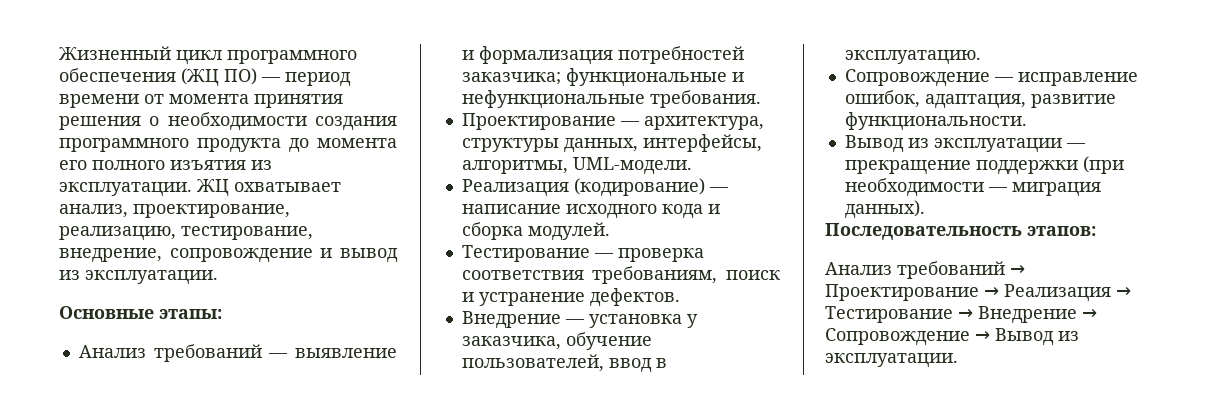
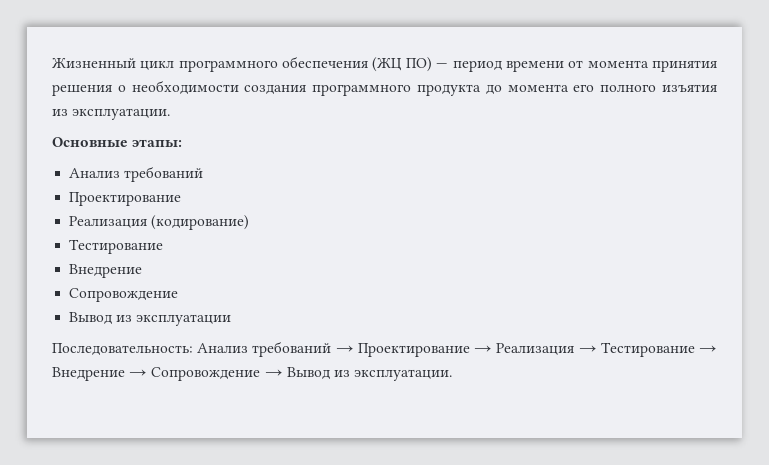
[197,179,341,197] [59,204,290,218] [59,226,313,241] [59,248,399,263] [59,270,218,285] [59,306,222,319] [78,344,397,362] [461,46,744,65] [461,68,744,87] [461,90,761,109] [461,113,764,130] [461,134,762,153] [461,157,692,175] [461,178,729,197] [461,204,720,219] [461,222,610,241] [461,245,704,262] [461,266,780,284] [461,288,680,307] [461,311,698,329] [461,332,652,350] [461,354,667,373] [844,50,981,65] [844,69,1138,87] [844,90,1116,109] [844,112,1027,131] [844,135,1086,153] [844,156,1124,175] [844,178,1101,197] [844,200,925,219] [825,223,1096,240] ЖЦ охватывает анализ, проектирование, реализацию, тестирование, внедрение, сопровождение и вывод из эксплуатации. // Основные этапы: // Анализ требований — выявление и формализация потребностей заказчика; функциональные и нефункциональные требования. // Проектирование — архитектура, структуры данных, интерфейсы, алгоритмы, UML-модели. // Реализация (кодирование) — написание исходного кода и сборка модулей. // Тестирование — проверка соответствия требованиям, поиск и устранение дефектов. // Внедрение — установка у заказчика, обучение пользователей, ввод в эксплуатацию. // Сопровождение — исправление ошибок, адаптация, развитие функциональности. // Вывод из эксплуатации — прекращение поддержки (при необходимости — миграция данных). // Последовательность этапов: // -> [52,137,183,147] [69,166,204,182] [69,192,182,206] [69,215,250,230] [69,239,164,254] [69,264,143,278] [69,288,179,302] [69,312,232,326] [52,343,193,356] // Основные этапы: // Анализ требований // Проектирование // Реализация (кодирование) // Тестирование // Внедрение // Сопровождение // Вывод из эксплуатации // Последовательность:

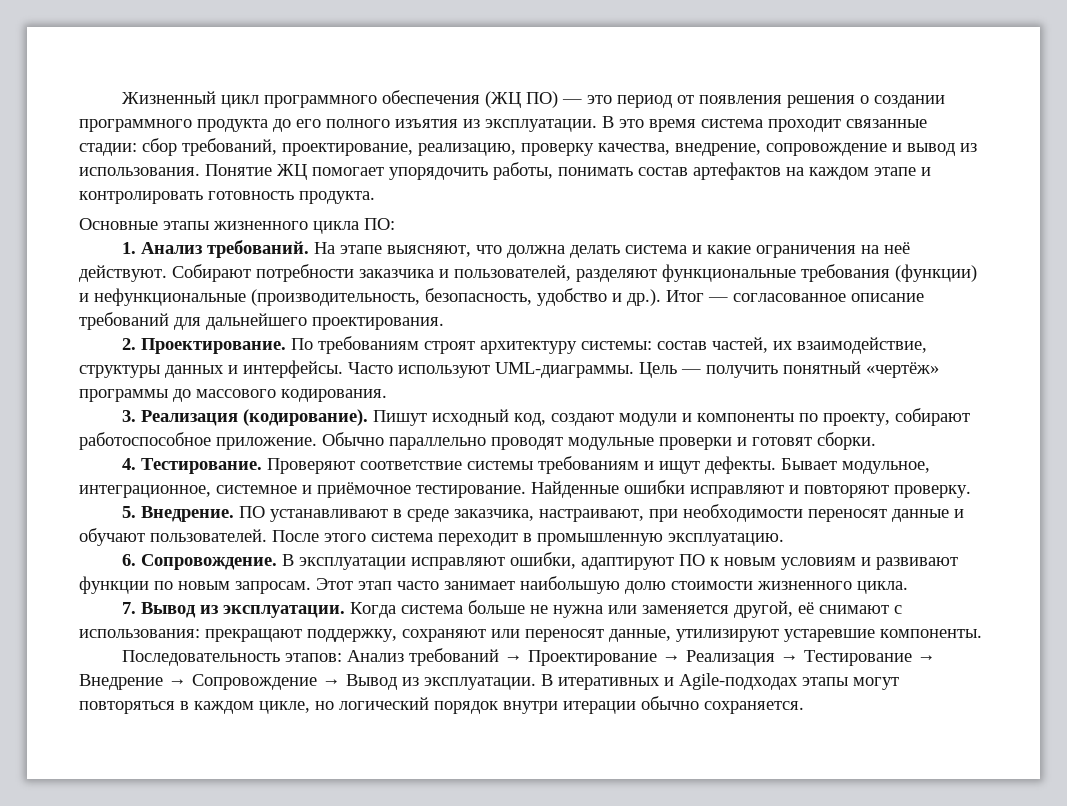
[452,60,717,72] [52,80,307,96] период времени от момента принятия решения о необходимости создания -> [587,95,946,108] это период от появления решения о создании
[507,84,569,92] момента -> (291, 125) none
[52,137,183,147] [69,166,204,182] [69,192,182,206] [69,215,250,230] [69,239,164,254] [69,264,143,278] [69,288,179,302] [69,312,232,326] [52,343,193,356] // Основные этапы: // Анализ требований // Проектирование // Реализация (кодирование) // Тестирование // Внедрение // Сопровождение // Вывод из эксплуатации // Последовательность: -> [602,116,927,132] [79,138,977,156] [79,162,931,180] [79,191,375,204] [79,218,395,234] [122,240,911,258] [79,264,977,282] [79,288,924,306] [79,312,444,330] [122,336,928,354] [79,360,939,378] [79,389,387,402] [122,408,971,426] [79,432,876,450] [122,456,931,474] [79,480,971,498] [122,504,965,522] [79,528,784,546] [122,552,959,570] [79,576,908,594] [122,600,903,618] [79,629,982,642] [122,650,343,666] В это время система проходит связанные стадии: сбор требований, проектирование, реализацию, проверку качества, внедрение, сопровождение и вывод из использования. Понятие ЖЦ помогает упорядочить работы, понимать состав артефактов на каждом этапе и контролировать готовность продукта. // Основные этапы жизненного цикла ПО: // 1. Анализ требований. На этапе выясняют, что должна делать система и какие ограничения на неё действуют. Собирают потребности заказчика и пользователей, разделяют функциональные требования (функции) и нефункциональные (производительность, безопасность, удобство и др.). Итог — согласованное описание требований для дальнейшего проектирования. // 2. Проектирование. По требованиям строят архитектуру системы: состав частей, их взаимодействие, структуры данных и интерфейсы. Часто используют UML-диаграммы. Цель — получить понятный «чертёж» программы до массового кодирования. // 3. Реализация (кодирование). Пишут исходный код, создают модули и компоненты по проекту, собирают работоспособное приложение. Обычно параллельно проводят модульные проверки и готовят сборки. // 4. Тестирование. Проверяют соответствие системы требованиям и ищут дефекты. Бывает модульное, интеграционное, системное и приёмочное тестирование. Найденные ошибки исправляют и повторяют проверку. // 5. Внедрение. ПО устанавливают в среде заказчика, настраивают, при необходимости переносят данные и обучают пользователей. После этого система переходит в промышленную эксплуатацию. // 6. Сопровождение. В эксплуатации исправляют ошибки, адаптируют ПО к новым условиям и развивают функции по новым запросам. Этот этап часто занимает наибольшую долю стоимости жизненного цикла. // 7. Вывод из эксплуатации. Когда система больше не нужна или заменяется другой, её снимают с использования: прекращают поддержку, сохраняют или переносят данные, утилизируют устаревшие компоненты. // Последовательность этапов:
(453, 375) none -> [541,673,899,690] [79,696,804,714] В итеративных и Agile-подходах этапы могут повторяться в каждом цикле, но логический порядок внутри итерации обычно сохраняется.

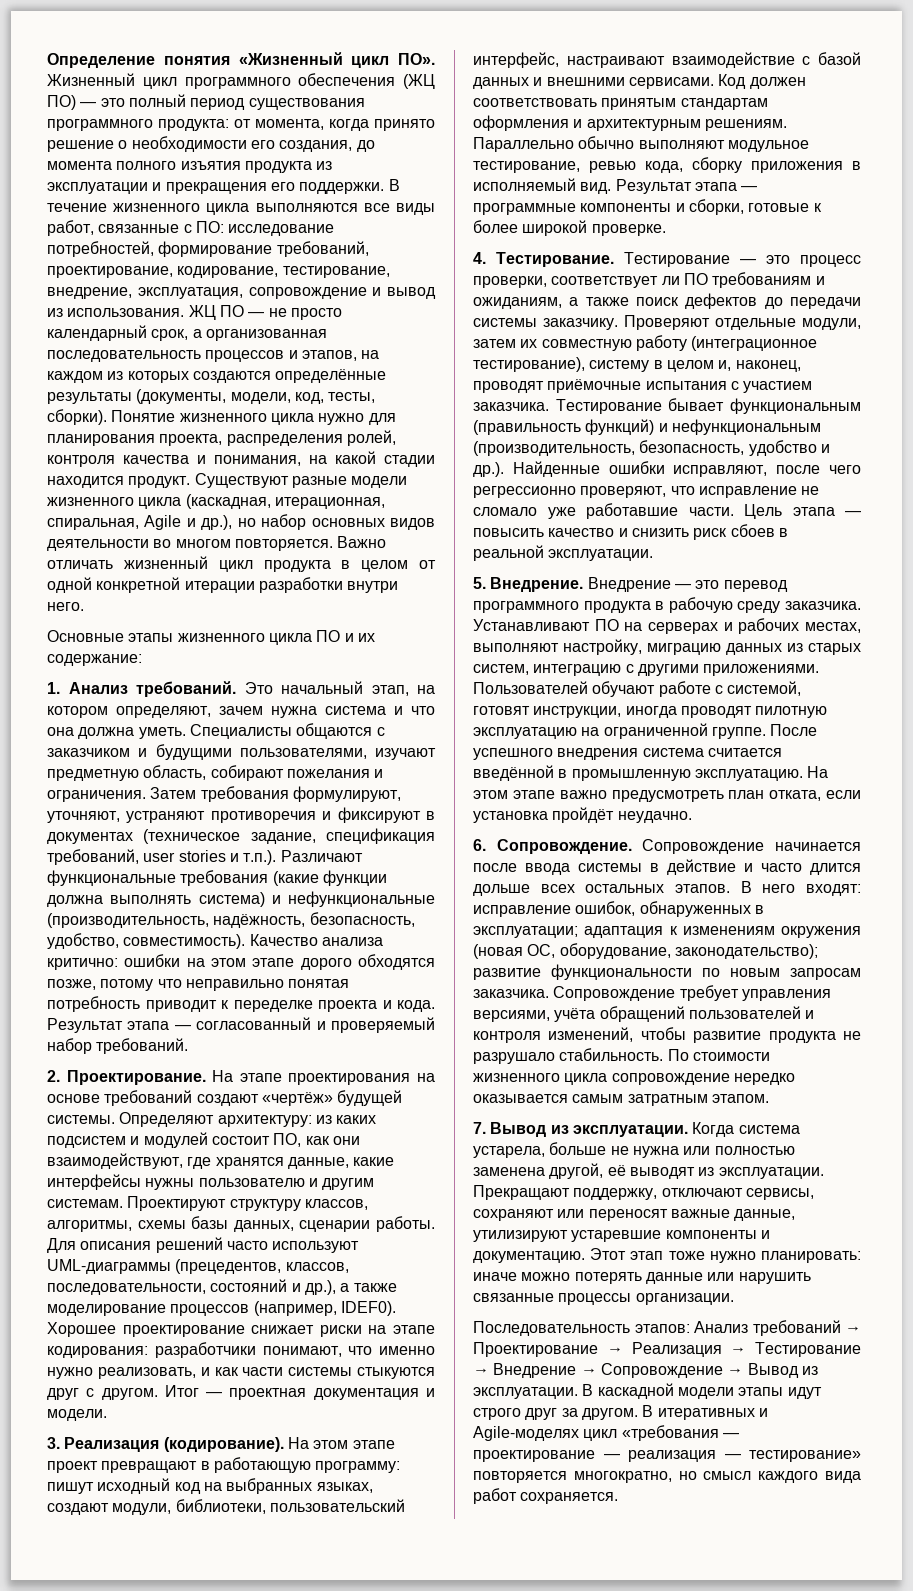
(122, 97) none -> [47,52,435,68] Определение понятия «Жизненный цикл ПО».
[617,95,946,108] [79,116,927,132] [79,138,761,156] период от появления решения о создании программного продукта до его полного изъятия из эксплуатации. В это время система проходит связанные стадии: сбор требований, проектирование, реализацию, проверку качества, внедрение, -> [128,94,365,110] [47,119,435,131] [47,136,375,152] [47,161,333,173] [47,179,400,194] [47,203,435,215] [47,220,335,236] [47,241,369,257] [47,266,390,278] [47,287,243,299] полный период существования программного продукта: от момента, когда принято решение о необходимости его создания, до момента полного изъятия продукта из эксплуатации и прекращения его поддержки. В течение жизненного цикла выполняются все виды работ, связанные с ПО: исследование потребностей, формирование требований, проектирование, кодирование, тестирование, внедрение, эксплуатация,
[205,162,931,180] [79,191,375,204] Понятие ЖЦ помогает упорядочить работы, понимать состав артефактов на каждом этапе и контролировать готовность продукта. -> [188,305,342,320] [47,325,327,341] [47,350,380,362] [47,369,387,383] [47,389,376,404] [47,409,396,425] [47,430,396,446] [47,451,435,467] [47,473,408,488] [47,494,385,509] [47,514,435,530] [47,536,387,551] [47,556,436,572] [47,577,399,593] [47,602,84,611] ЖЦ ПО — не просто календарный срок, а организованная последовательность процессов и этапов, на каждом из которых создаются определённые результаты (документы, модели, код, тесты, сборки). Понятие жизненного цикла нужно для планирования проекта, распределения ролей, контроля качества и понимания, на какой стадии находится продукт. Существуют разные модели жизненного цикла (каскадная, итерационная, спиральная, Agile и др.), но набор основных видов деятельности во многом повторяется. Важно отличать жизненный цикл продукта в целом от одной конкретной итерации разработки внутри него.
[364,218,395,230] ПО: -> [316,630,375,642] [47,654,142,666] ПО и их содержание:
[314,242,911,258] [79,264,977,282] [79,288,246,306] На этапе выясняют, что должна делать система и какие ограничения на неё действуют. Собирают потребности заказчика и пользователей, разделяют функциональные требования (функции) и нефункциональные -> [244,681,435,696] [47,706,435,718] [47,723,385,739] [47,744,436,760] [47,765,384,781] [47,786,401,802] [47,807,436,823] [47,828,435,844] [47,849,363,865] [47,870,387,886] [47,891,435,907] [47,912,415,928] [47,933,383,949] [47,954,435,970] [47,979,350,991] [47,996,435,1012] [47,1017,436,1033] [47,1038,189,1054] [47,1070,435,1085] [47,1090,403,1106] [47,1112,377,1127] [47,1132,360,1148] [47,1153,395,1169] [47,1174,375,1190] [47,1196,368,1211] [47,1216,435,1232] [47,1237,360,1253] [47,1259,349,1274] [47,1279,397,1295] [47,1301,396,1316] [47,1322,436,1337] [47,1342,435,1358] [47,1367,436,1379] [47,1385,435,1400] [47,1409,107,1421] [47,1437,395,1452] [47,1457,401,1473] [47,1478,373,1494] [47,1499,405,1515] [473,52,861,68] [473,74,806,89] [473,98,768,110] [473,115,787,131] [473,136,809,152] [473,157,861,173] [473,178,758,194] [473,199,822,215] [473,220,666,236] [473,252,861,267] [473,272,825,288] [473,293,861,309] [473,315,861,330] [473,335,818,351] [473,357,801,372] [473,379,813,393] [473,398,861,414] [473,419,821,435] Это начальный этап, на котором определяют, зачем нужна система и что она должна уметь. Специалисты общаются с заказчиком и будущими пользователями, изучают предметную область, собирают пожелания и ограничения. Затем требования формулируют, уточняют, устраняют противоречия и фиксируют в документах (техническое задание, спецификация требований, user stories и т.п.). Различают функциональные требования (какие функции должна выполнять система) и нефункциональные (производительность, надёжность, безопасность, удобство, совместимость). Качество анализа критично: ошибки на этом этапе дорого обходятся позже, потому что неправильно понятая потребность приводит к переделке проекта и кода. Результат этапа — согласованный и проверяемый набор требований. // 2. Проектирование. На этапе проектирования на основе требований создают «чертёж» будущей системы. Определяют архитектуру: из каких подсистем и модулей состоит ПО, как они взаимодействуют, где хранятся данные, какие интерфейсы нужны пользователю и другим системам. Проектируют структуру классов, алгоритмы, схемы базы данных, сценарии работы. Для описания решений часто используют UML-диаграммы (прецедентов, классов, последовательности, состояний и др.), а также моделирование процессов (например, IDEF0). Хорошее проектирование снижает риски на этапе кодирования: разработчики понимают, что именно нужно реализовать, и как части системы стыкуются друг с другом. Итог — проектная документация и модели. // 3. Реализация (кодирование). На этом этапе проект превращают в работающую программу: пишут исходный код на выбранных языках, создают модули, библиотеки, пользовательский интерфейс, настраивают взаимодействие с базой данных и внешними сервисами. Код должен соответствовать принятым стандартам оформления и архитектурным решениям. Параллельно обычно выполняют модульное тестирование, ревью кода, сборку приложения в исполняемый вид. Результат этапа — программные компоненты и сборки, готовые к более широкой проверке. // 4. Тестирование. Тестирование — это процесс проверки, соответствует ли ПО требованиям и ожиданиям, а также поиск дефектов до передачи системы заказчику. Проверяют отдельные модули, затем их совместную работу (интеграционное тестирование), систему в целом и, наконец, проводят приёмочные испытания с участием заказчика. Тестирование бывает функциональным (правильность функций) и нефункциональным
[666,290,924,302] [79,312,444,330] [122,336,928,354] [79,360,939,378] [79,389,387,402] [122,408,971,426] [79,432,876,450] [122,456,931,474] [79,480,971,498] [122,504,965,522] [79,528,784,546] [122,552,959,570] [79,576,908,594] Итог — согласованное описание требований для дальнейшего проектирования. // 2. Проектирование. По требованиям строят архитектуру системы: состав частей, их взаимодействие, структуры данных и интерфейсы. Часто используют UML-диаграммы. Цель — получить понятный «чертёж» программы до массового кодирования. // 3. Реализация (кодирование). Пишут исходный код, создают модули и компоненты по проекту, собирают работоспособное приложение. Обычно параллельно проводят модульные проверки и готовят сборки. // 4. Тестирование. Проверяют соответствие системы требованиям и ищут дефекты. Бывает модульное, интеграционное, системное и приёмочное тестирование. Найденные ошибки исправляют и повторяют проверку. // 5. Внедрение. ПО устанавливают в среде заказчика, настраивают, при необходимости переносят данные и обучают пользователей. После этого система переходит в промышленную эксплуатацию. // 6. Сопровождение. В эксплуатации исправляют ошибки, адаптируют ПО к новым условиям и развивают функции по новым запросам. Этот этап часто занимает наибольшую долю стоимости жизненного цикла. -> [512,461,861,477] [473,486,820,498] [473,503,861,519] [473,524,788,540] [473,545,654,561] [473,577,788,592] [473,597,861,613] [473,618,862,634] [473,639,861,655] [473,664,820,676] [473,681,802,697] [473,706,828,718] [473,723,818,739] [473,748,782,760] [473,765,829,781] [473,790,861,802] [473,807,692,823] [473,839,861,854] [473,859,861,875] [473,881,861,896] [473,901,764,917] [473,926,861,938] [473,943,818,959] [473,964,861,980] [473,985,831,1001] [473,1006,815,1022] [473,1027,862,1043] [473,1048,770,1064] [473,1073,795,1085] [473,1094,769,1106] Найденные ошибки исправляют, после чего регрессионно проверяют, что исправление не сломало уже работавшие части. Цель этапа — повысить качество и снизить риск сбоев в реальной эксплуатации. // 5. Внедрение. Внедрение — это перевод программного продукта в рабочую среду заказчика. Устанавливают ПО на серверах и рабочих местах, выполняют настройку, миграцию данных из старых систем, интеграцию с другими приложениями. Пользователей обучают работе с системой, готовят инструкции, иногда проводят пилотную эксплуатацию на ограниченной группе. После успешного внедрения система считается введённой в промышленную эксплуатацию. На этом этапе важно предусмотреть план отката, если установка пройдёт неудачно. // 6. Сопровождение. Сопровождение начинается после ввода системы в действие и часто длится дольше всех остальных этапов. В него входят: исправление ошибок, обнаруженных в эксплуатации; адаптация к изменениям окружения (новая ОС, оборудование, законодательство); развитие функциональности по новым запросам заказчика. Сопровождение требует управления версиями, учёта обращений пользователей и контроля изменений, чтобы развитие продукта не разрушало стабильность. По стоимости жизненного цикла сопровождение нередко оказывается самым затратным этапом.
(464, 609) none -> [473,1146,545,1158] устарела,
[642,601,903,618] [79,629,397,642] заменяется другой, её снимают с использования: прекращают поддержку, -> [714,1146,795,1155] [473,1163,824,1179] [473,1185,814,1200] полностью заменена другой, её выводят из эксплуатации. Прекращают поддержку, отключают сервисы,
(604, 635) none -> [670,1209,730,1218] важные
[880,629,982,638] компоненты. -> [665,1230,770,1239] [473,1248,861,1263] [473,1272,811,1284] [473,1293,734,1305] компоненты и документацию. Этот этап тоже нужно планировать: иначе можно потерять данные или нарушить связанные процессы организации.
[558,673,899,690] [79,696,699,714] итеративных и Agile-подходах этапы могут повторяться в каждом цикле, но логический порядок внутри итерации обычно -> [597,1383,822,1399] [473,1405,768,1420] [473,1425,739,1441] [473,1450,861,1462] [473,1471,861,1483] [473,1488,517,1504] каскадной модели этапы идут строго друг за другом. В итеративных и Agile-моделях цикл «требования — проектирование — реализация — тестирование» повторяется многократно, но смысл каждого вида работ

